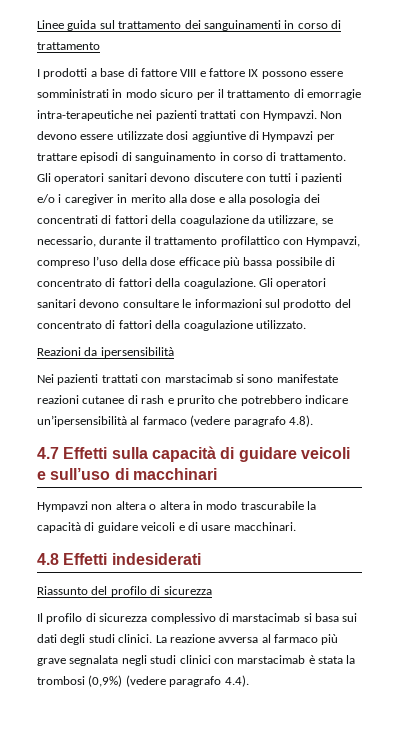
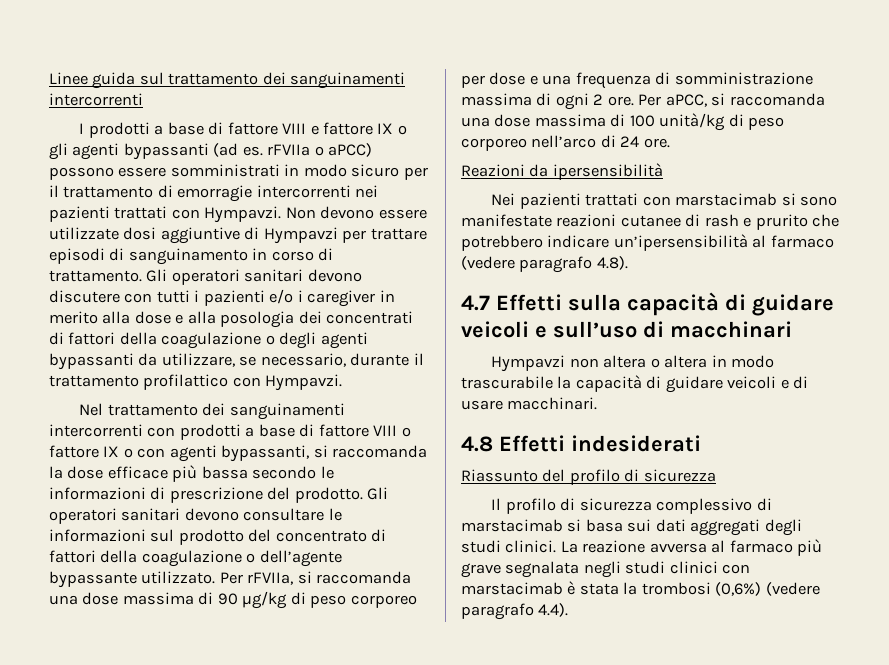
[284,20,341,29] [37,42,100,50] in corso di trattamento -> [49,93,143,106] intercorrenti
(259, 73) none -> [397,125,407,135] [49,143,373,160] o gli agenti bypassanti (ad es. rFVIIa o aPCC)
[37,110,133,121] intra-terapeutiche -> [256,185,351,198] intercorrenti
(249, 220) none -> [265,332,368,349] [49,353,134,370] o degli agenti bypassanti
[306,236,361,247] [37,256,335,268] [37,278,256,289] Hympavzi, compreso l’uso della dose efficace più bassa possibile di concentrato di fattori della coagulazione. -> [265,374,343,391] [79,403,345,420] [49,424,411,440] [49,445,428,462] [49,465,334,482] [49,487,363,503] Hympavzi. // Nel trattamento dei sanguinamenti intercorrenti con prodotti a base di fattore VIII o fattore IX o con agenti bypassanti, si raccomanda la dose efficace più bassa secondo le informazioni di prescrizione del prodotto.
[255,320,306,329] utilizzato. -> [246,550,342,567] [49,571,412,588] [49,591,417,609] [461,72,813,89] [461,93,825,110] [461,113,785,131] [461,135,670,151] o dell’agente bypassante utilizzato. Per rFVIIa, si raccomanda una dose massima di 90 μg/kg di peso corporeo per dose e una frequenza di somministrazione massima di ogni 2 ore. Per aPCC, si raccomanda una dose massima di 100 unità/kg di peso corporeo nell’arco di 24 ore.
(57, 638) none -> [690,519,761,536] aggregati
[88,675,123,687] (0,9%) -> [715,582,762,596] (0,6%)

